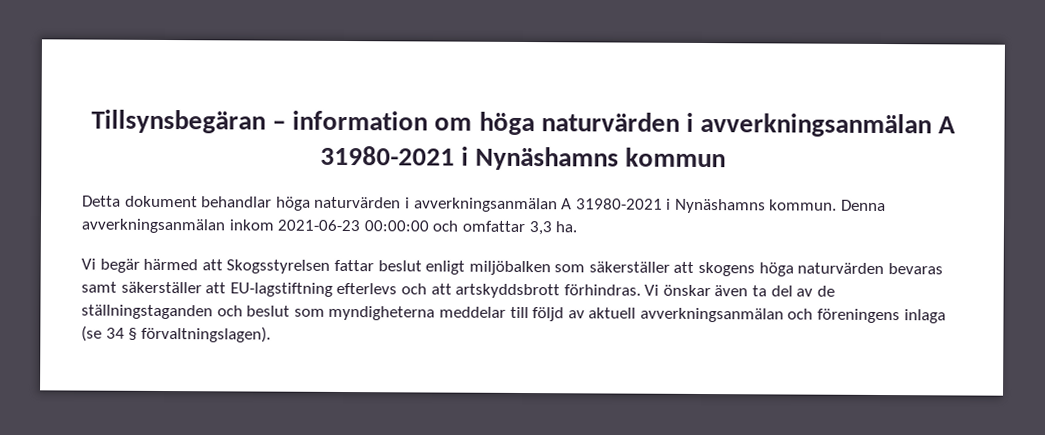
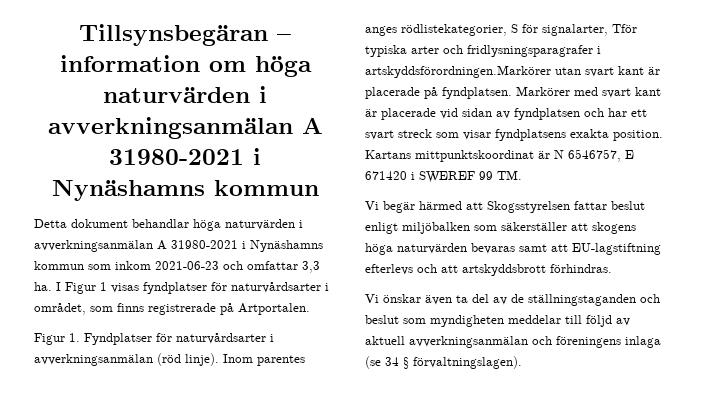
[769,199,887,212] [81,218,225,234] kommun. Denna avverkningsanmälan -> [34,261,111,270] kommun som
[363,220,429,232] 00:00:00 -> (219, 265) none
(578, 227) none -> [56,282,329,294] [34,303,310,315] [34,333,274,345] [34,353,305,366] [365,24,637,36] [365,45,601,57] [365,65,660,78] [365,86,661,99] [365,108,647,120] [365,129,663,141] [365,149,634,162] [365,170,522,183] I Figur 1 visas fyndplatser för naturvårdsarter i området, som finns registrerade på Artportalen. // Figur 1. Fyndplatser för naturvårdsarter i avverkningsanmälan (röd linje). Inom parentes anges rödlistekategorier, S för signalarter, Tför typiska arter och fridlysningsparagrafer i artskyddsförordningen.Markörer utan svart kant är placerade på fyndplatsen. Markörer med svart kant är placerade vid sidan av fyndplatsen och har ett svart streck som visar fyndplatsens exakta position. Kartans mittpunktskoordinat är N 6546757, E 671420 i SWEREF 99 TM.
[120,281,202,294] säkerställer -> (547, 248) none
(641, 290) none -> (612, 268) //
[328,305,436,321] myndigheterna -> [430,315,504,327] myndigheten

